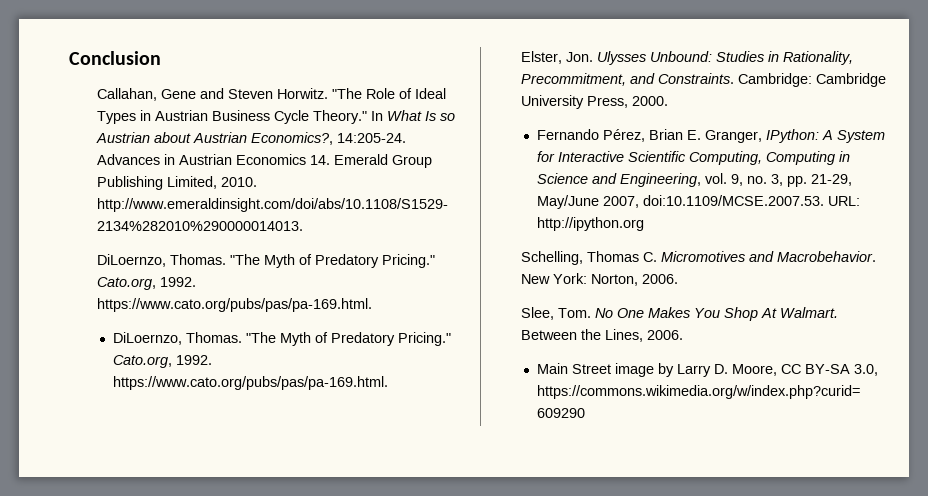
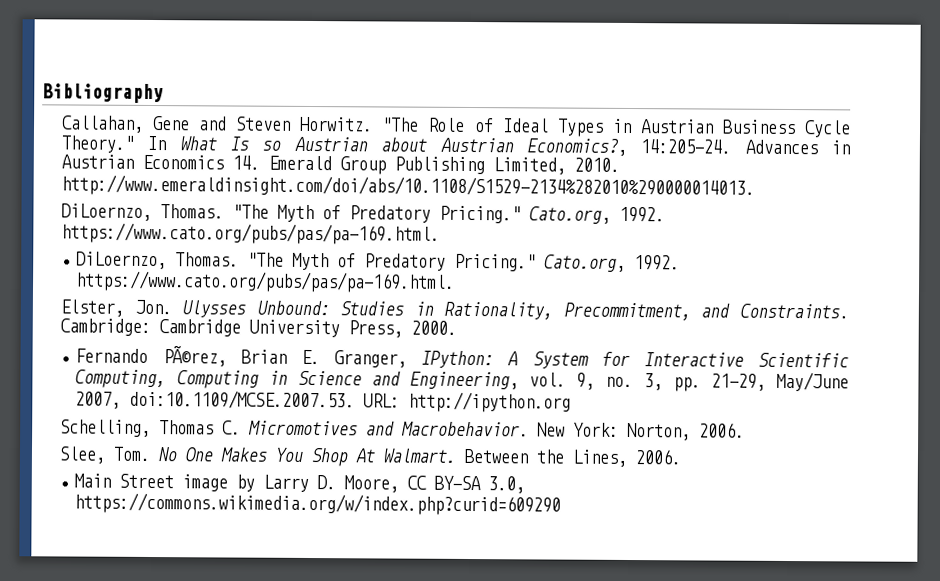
[69,51,161,65] Conclusion -> [42,83,164,104] Bibliography
[602,129,645,142] Pérez, -> [162,345,227,367] PÃ©rez,

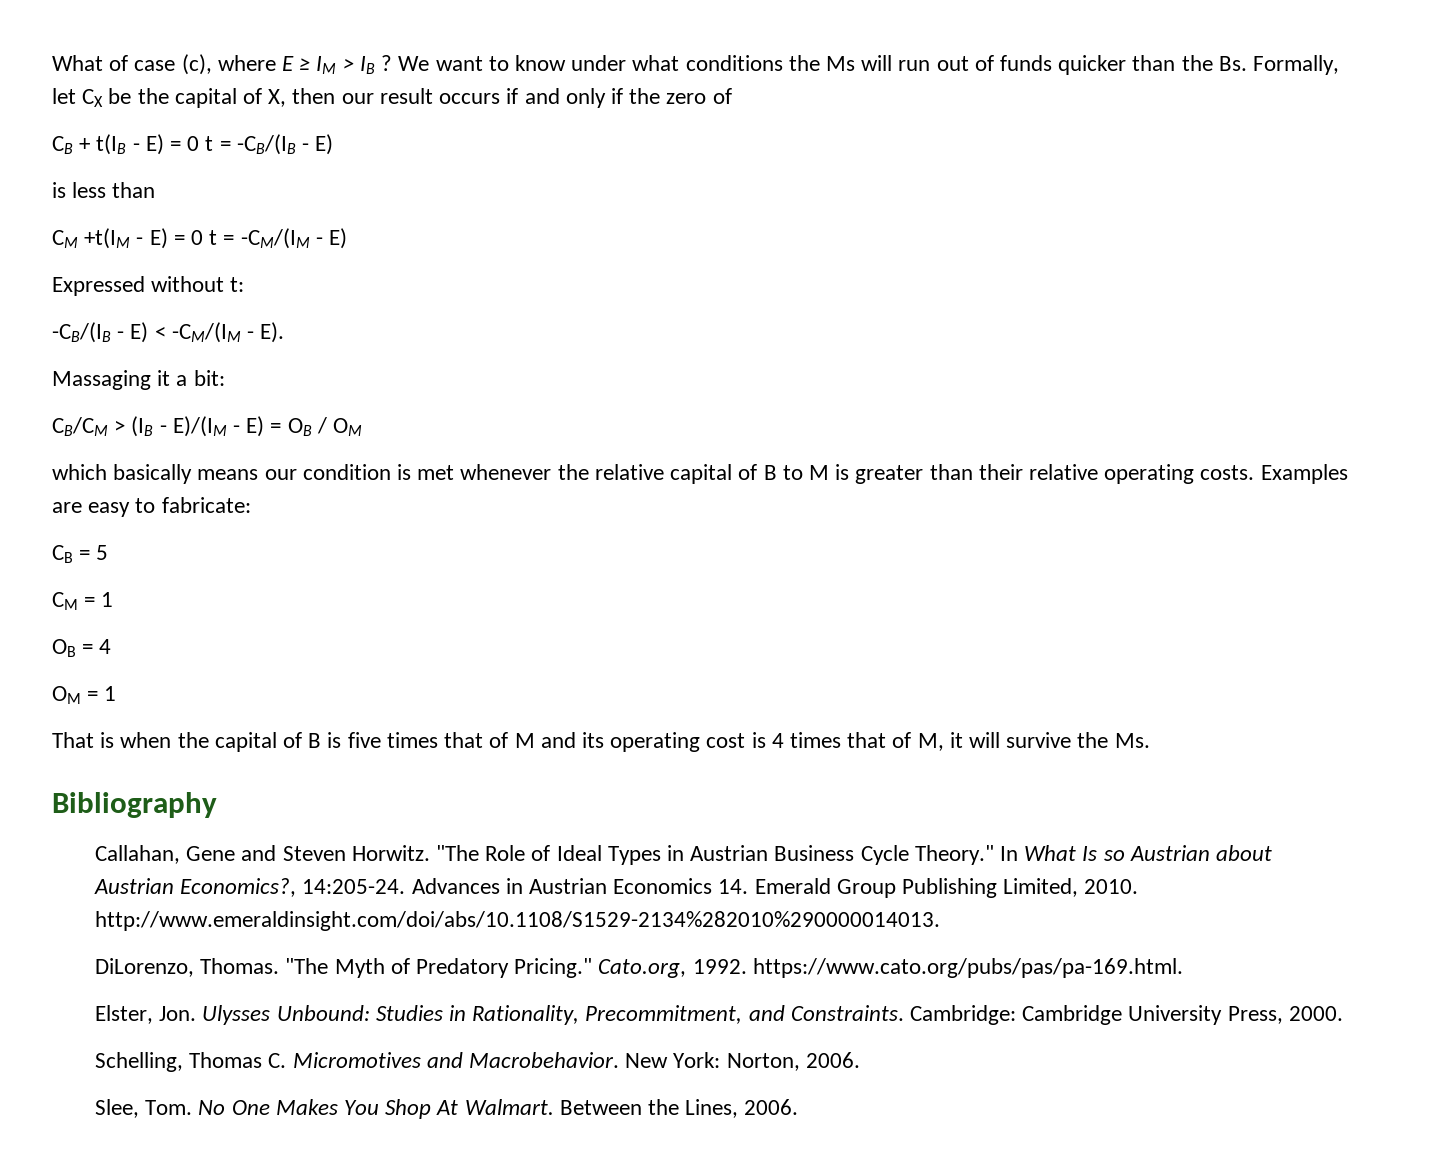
(42, 93) none -> [52,54,1340,75] [52,88,732,108] [52,134,334,155] [52,182,156,198] [52,228,348,249] [52,276,245,296] [52,322,285,343] [52,370,225,390] [52,416,363,437] [52,464,1348,484] [52,497,251,517] [52,545,109,563] [52,592,114,610] [52,639,112,657] [52,686,117,704] [52,732,1150,752] What of case (c), where E ≥ IM > IB ? We want to know under what conditions the Ms will run out of funds quicker than the Bs. Formally, let CX be the capital of X, then our result occurs if and only if the zero of // CB + t(IB - E) = 0 t = -CB/(IB - E) // is less than // CM +t(IM - E) = 0 t = -CM/(IM - E) // Expressed without t: // -CB/(IB - E) < -CM/(IM - E). // Massaging it a bit: // CB/CM > (IB - E)/(IM - E) = OB / OM // which basically means our condition is met whenever the relative capital of B to M is greater than their relative operating costs. Examples are easy to fabricate: // CB = 5 // CM = 1 // OB = 4 // OM = 1 // That is when the capital of B is five times that of M and its operating cost is 4 times that of M, it will survive the Ms. //
[61,203,666,224] [61,222,441,245] [76,251,168,270] DiLoernzo, Thomas. "The Myth of Predatory Pricing." Cato.org, 1992. https://www.cato.org/pubs/pas/pa-169.html. // DiLoernzo, -> [94,958,194,977] DiLorenzo,
[75,345,850,369] [75,369,850,392] [75,389,572,413] // Fernando PÃ©rez, Brian E. Granger, IPython: A System for Interactive Scientific Computing, Computing in Science and Engineering, vol. 9, no. 3, pp. 21-29, May/June 2007, doi:10.1109/MCSE.2007.53. URL: http://ipython.org -> (1343, 1013) none
[74,473,526,494] [74,492,562,516] // Main Street image by Larry D. Moore, CC BY-SA 3.0, https://commons.wikimedia.org/w/index.php?curid=609290 -> (799, 1107) none

